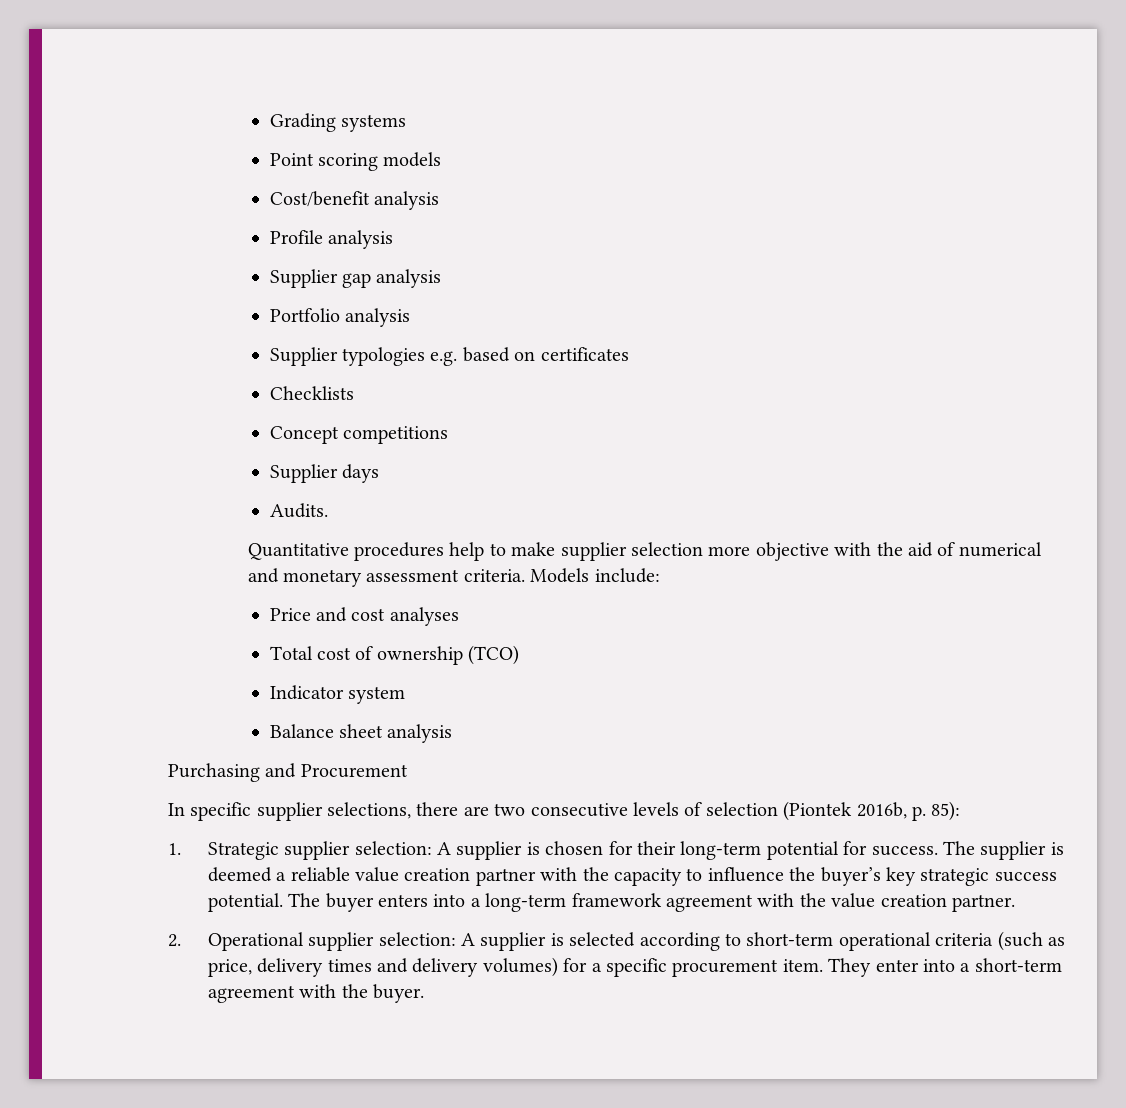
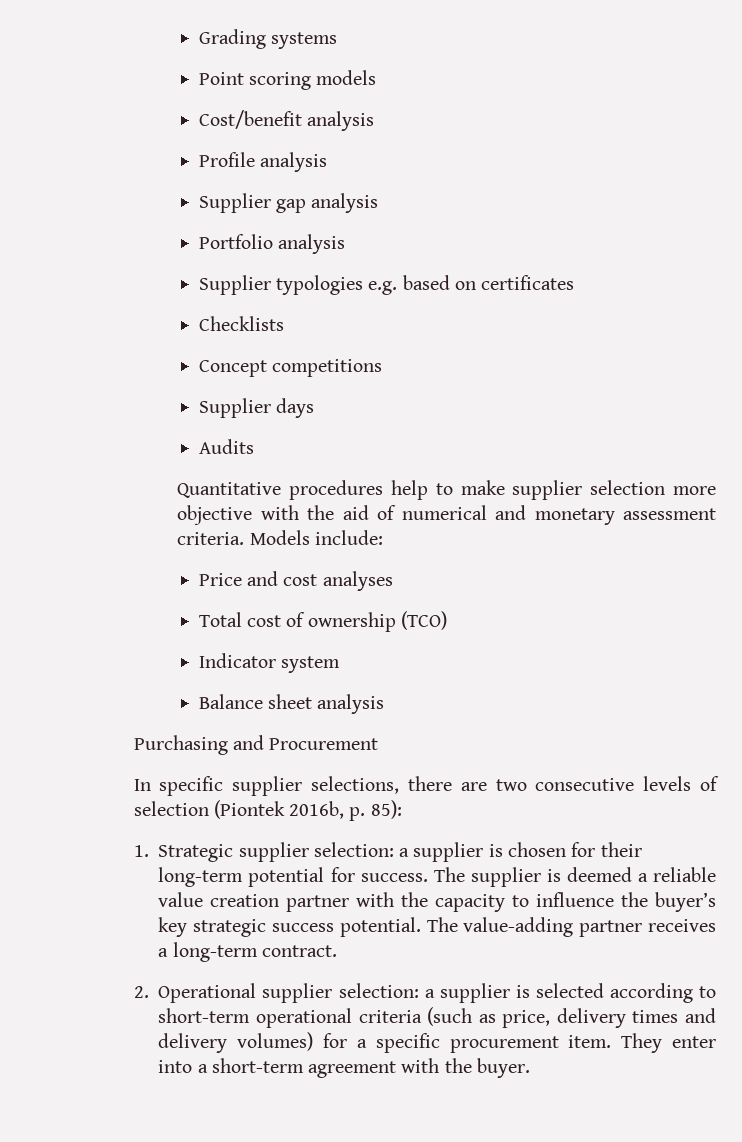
[269,503,328,518] Audits. -> [198,439,254,454] Audits
[436,842,451,855] A -> [399,848,410,857] a
[325,893,1015,912] buyer enters into a long-term framework agreement with the value creation partner. -> [463,917,716,937] [158,942,337,962] value-adding partner receives a long-term contract.
[460,933,475,946] A -> [424,989,435,998] a

